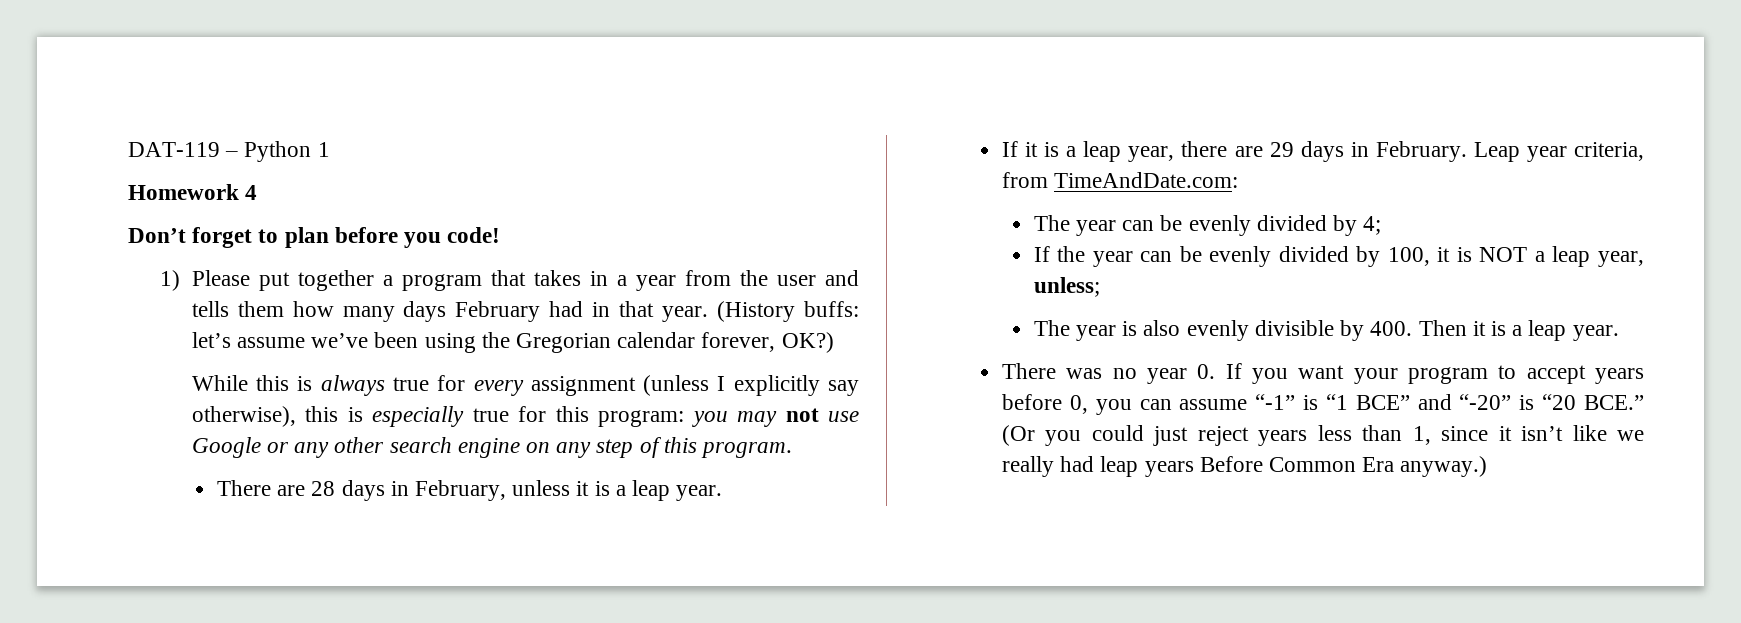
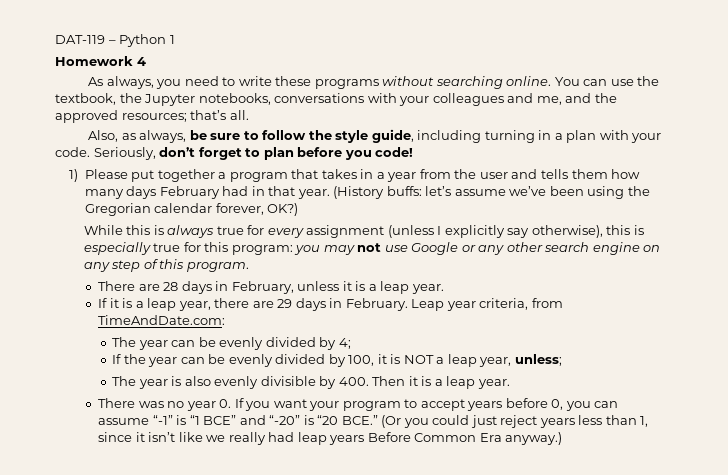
[128,228,186,243] Don’t -> [88,76,660,89] [55,93,617,106] [55,110,249,123] [88,129,662,143] [55,147,196,160] As always, you need to write these programs without searching online. You can use the textbook, the Jupyter notebooks, conversations with your colleagues and me, and the approved resources; that’s all. // Also, as always, be sure to follow the style guide, including turning in a plan with your code. Seriously, don’t

